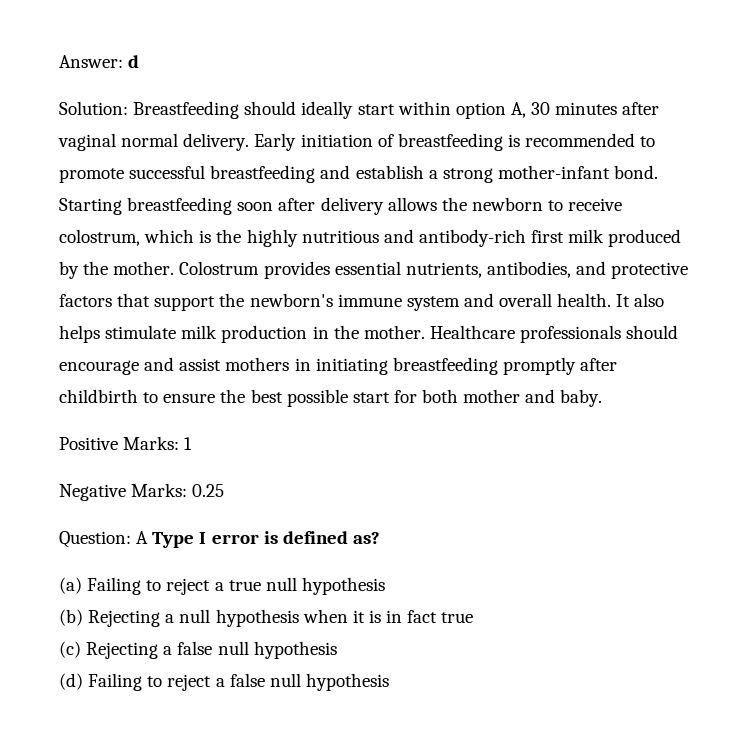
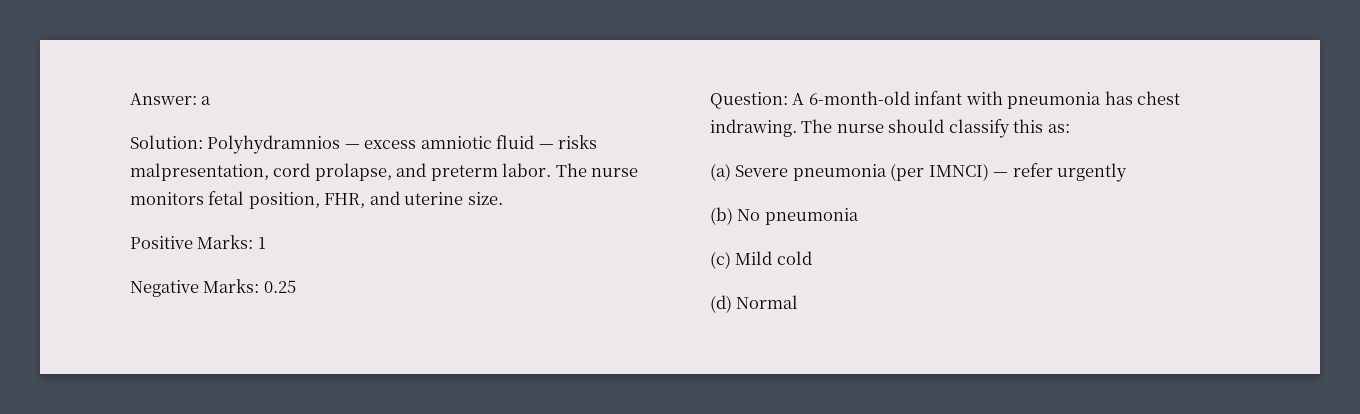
[128,55,140,68] d -> [201,96,212,105] a
[133,101,660,119] [58,133,656,151] [59,165,659,183] [59,197,623,215] [59,229,682,247] [59,261,689,279] [59,293,665,311] [59,325,679,343] [59,357,618,375] [59,389,603,407] Breastfeeding should ideally start within option A, 30 minutes after vaginal normal delivery. Early initiation of breastfeeding is recommended to promote successful breastfeeding and establish a strong mother-infant bond. Starting breastfeeding soon after delivery allows the newborn to receive colostrum, which is the highly nutritious and antibody-rich first milk produced by the mother. Colostrum provides essential nutrients, antibodies, and protective factors that support the newborn's immune system and overall health. It also helps stimulate milk production in the mother. Healthcare professionals should encourage and assist mothers in initiating breastfeeding promptly after childbirth to ensure the best possible start for both mother and baby. -> [207,135,598,154] [130,163,639,181] [130,191,503,209] Polyhydramnios — excess amniotic fluid — risks malpresentation, cord prolapse, and preterm labor. The nurse monitors fetal position, FHR, and uterine size.
[152,531,380,548] [59,577,385,595] [59,609,474,627] [59,641,337,659] [59,673,389,691] Type I error is defined as? // (a) Failing to reject a true null hypothesis // (b) Rejecting a null hypothesis when it is in fact true // (c) Rejecting a false null hypothesis // (d) Failing to reject a false null hypothesis -> [808,91,1181,109] [710,119,1070,138] [710,163,1128,182] [710,207,859,225] [710,251,812,269] [710,295,799,313] 6-month-old infant with pneumonia has chest indrawing. The nurse should classify this as: // (a) Severe pneumonia (per IMNCI) — refer urgently // (b) No pneumonia // (c) Mild cold // (d) Normal

